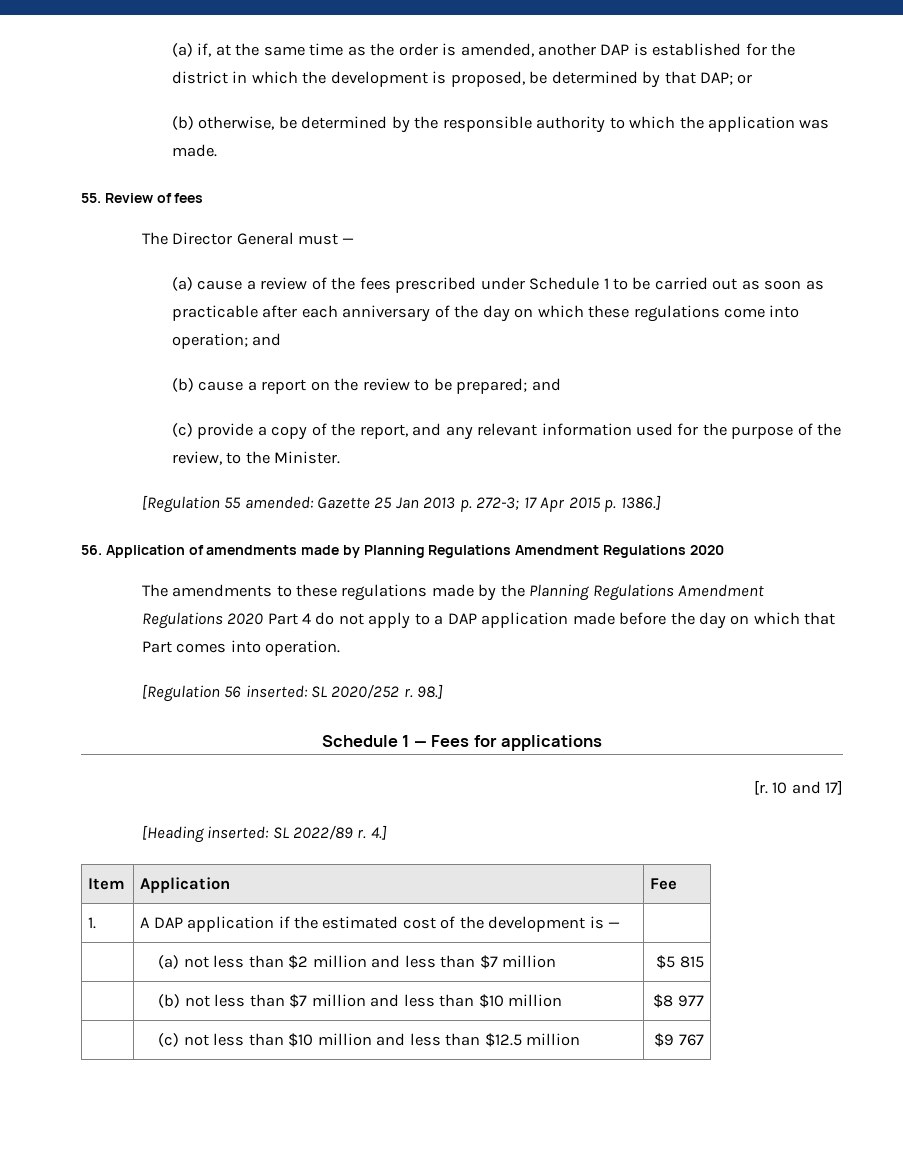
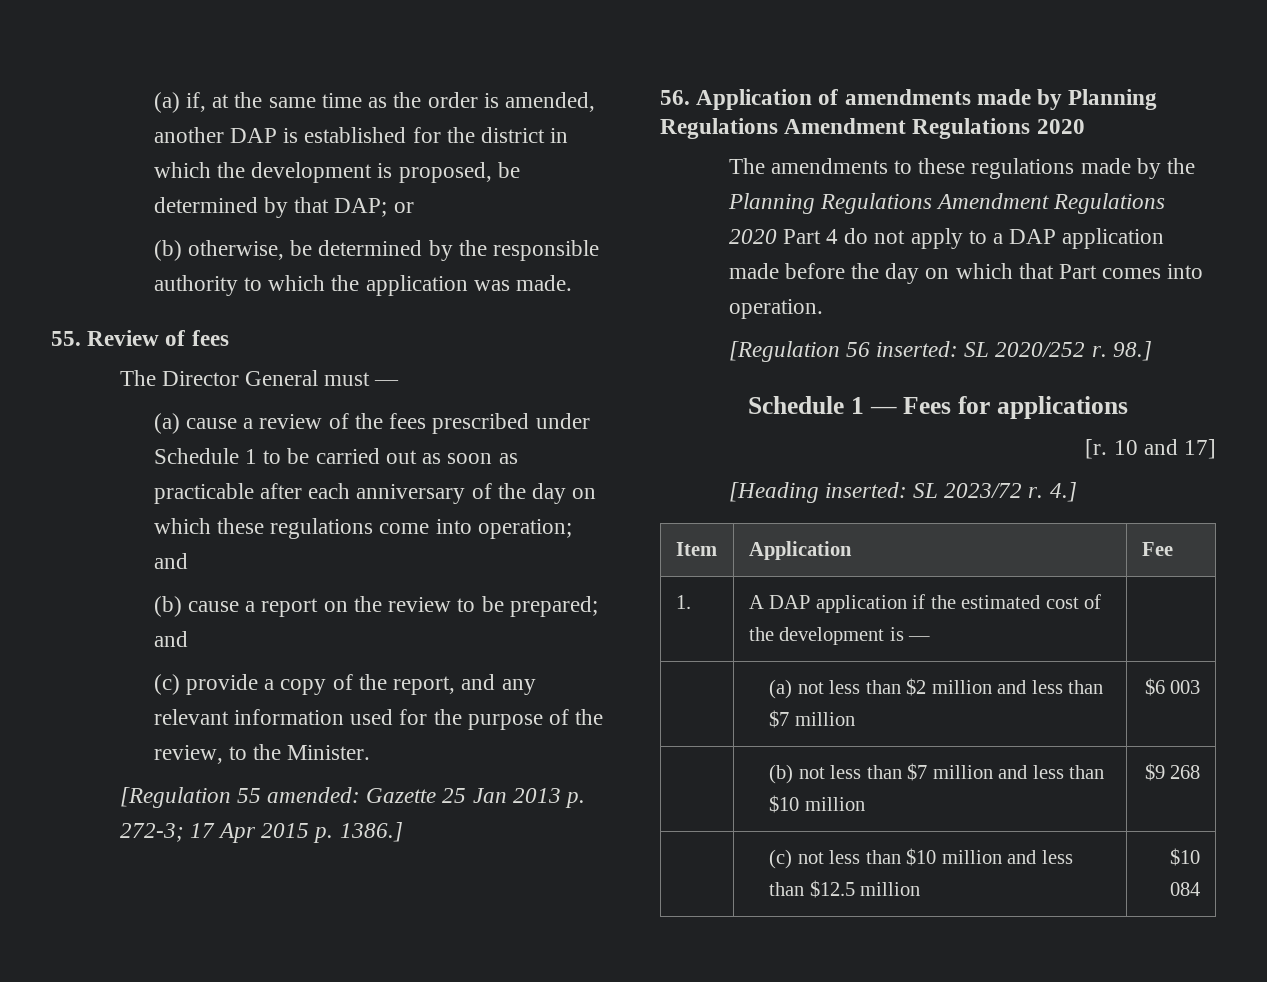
[292,825,353,840] 2022/89 -> [944,483,1023,498] 2023/72
[656,955,704,969] $5 815 -> [1144,678,1201,696] $6 003
[653,994,704,1008] $8 977 -> [1144,763,1201,781] $9 268
[654,1033,704,1047] $9 767 -> [1170,848,1201,866] [1170,882,1201,896] $10 084

